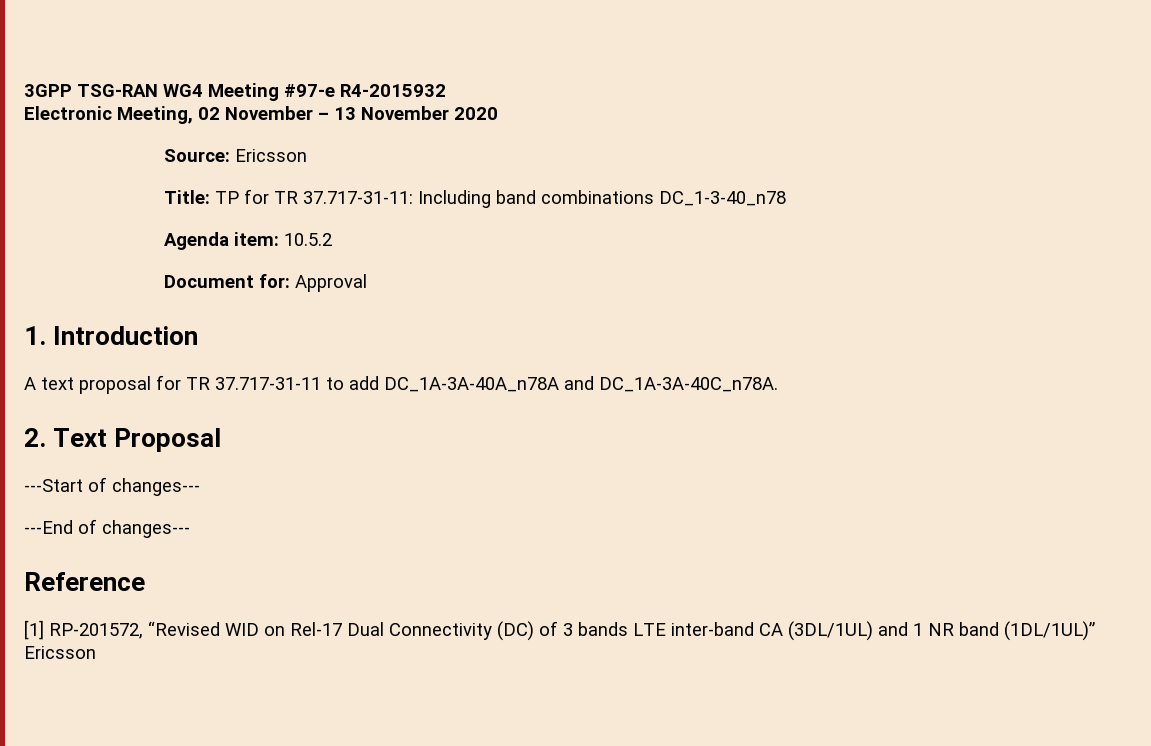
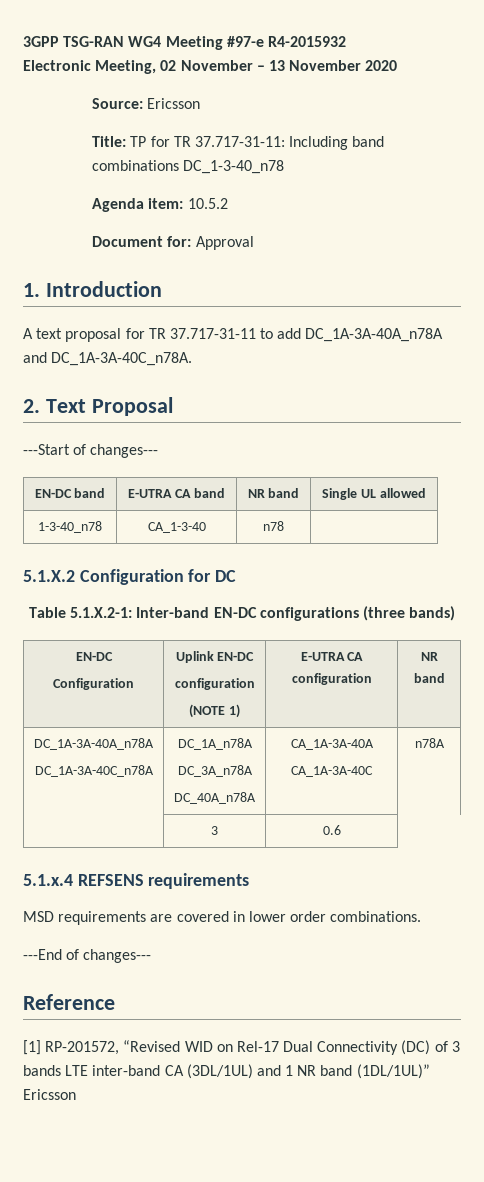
(200, 487) none -> [34,488,106,498] [128,488,225,498] [247,488,300,498] [322,488,426,500] [38,521,102,533] [147,522,206,533] [263,521,284,531] [23,569,237,585] [28,606,456,621] [75,652,113,661] [53,678,134,690] [175,651,255,663] [174,678,255,690] [189,704,240,718] [300,652,364,661] [291,673,372,685] [420,652,438,661] [413,673,445,683] [34,738,154,750] [34,765,154,777] [177,738,253,750] [177,765,253,777] [174,792,256,804] [290,739,374,750] [291,766,373,777] [414,738,445,748] [211,826,218,835] [322,825,341,835] [23,873,250,889] [23,911,422,925] // EN-DC band | E-UTRA CA band | NR band | Single UL allowed // 1-3-40_n78 | CA_1-3-40 | n78 | // 5.1.X.2 Configuration for DC // Table 5.1.X.2-1: Inter-band EN-DC configurations (three bands) // EN-DC // Configuration | Uplink EN-DC // configuration // (NOTE 1) | E-UTRA CA configuration | NR band // DC_1A-3A-40A_n78A // DC_1A-3A-40C_n78A | DC_1A_n78A // DC_3A_n78A // DC_40A_n78A | CA_1A-3A-40A // CA_1A-3A-40C | n78A // | 3 | 0.6 // 5.1.x.4 REFSENS requirements // MSD requirements are covered in lower order combinations.

